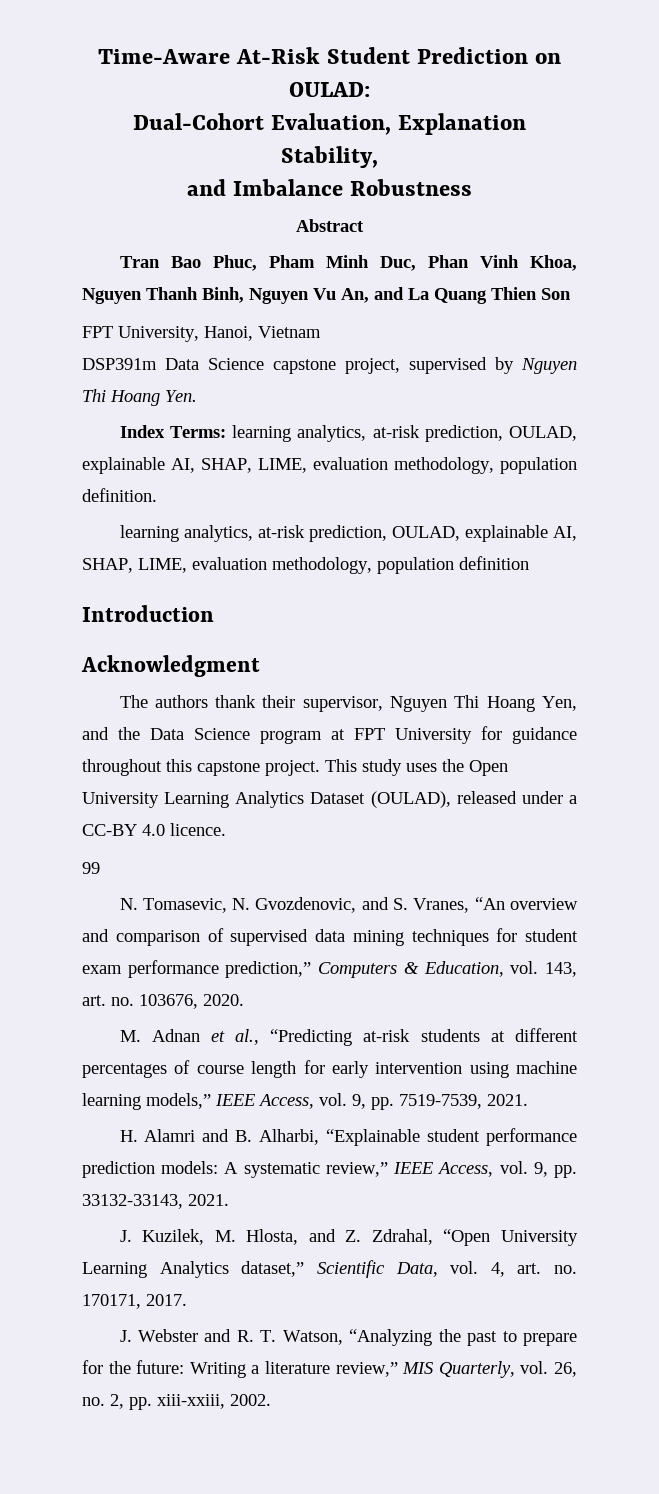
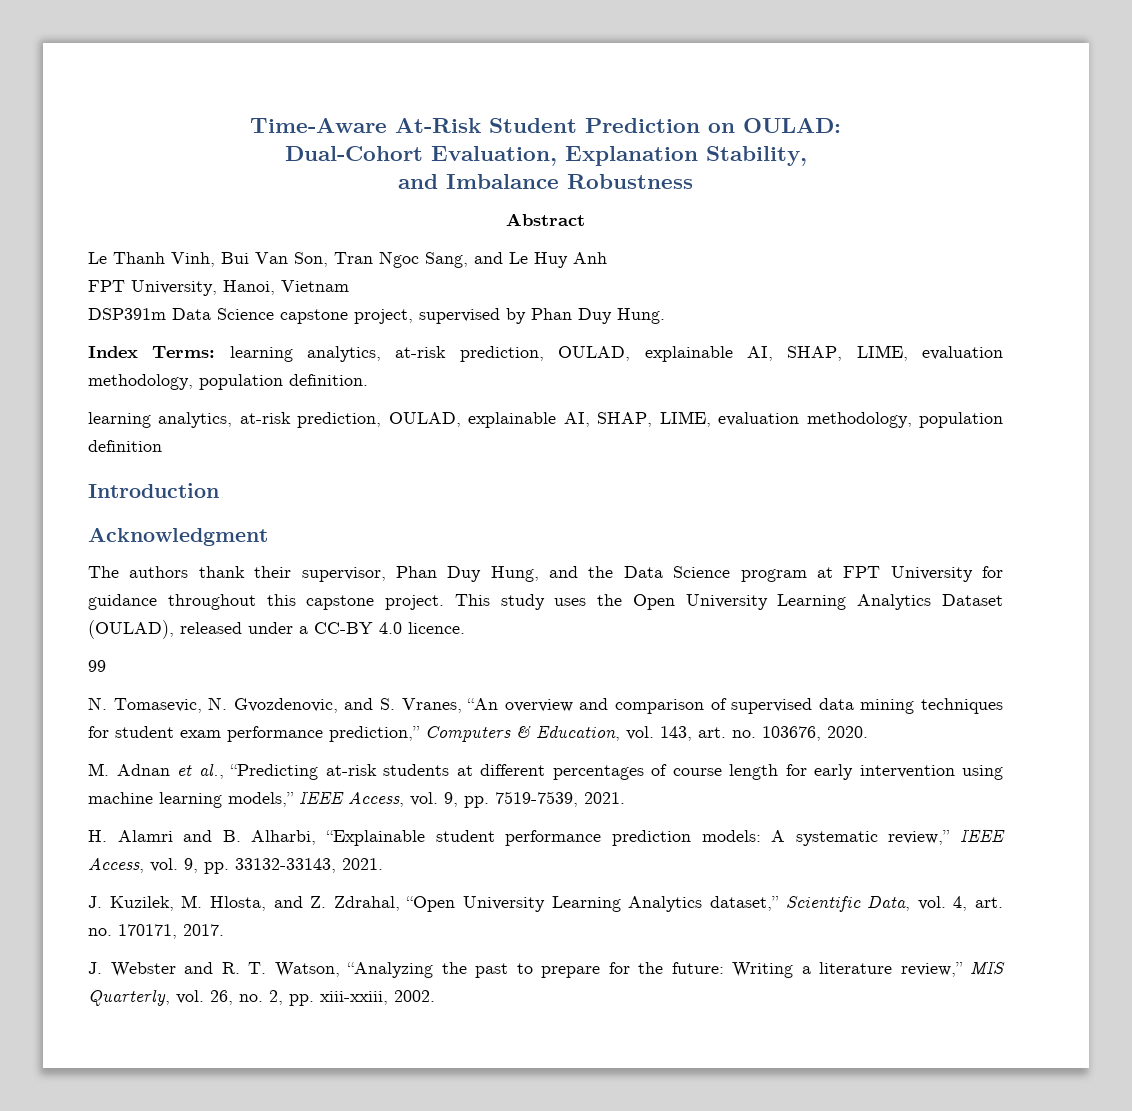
[119,255,577,271] [82,287,571,304] Tran Bao Phuc, Pham Minh Duc, Phan Vinh Khoa, Nguyen Thanh Binh, Nguyen Vu An, and La Quang Thien Son -> [88,251,607,268] Le Thanh Vinh, Bui Van Son, Tran Ngoc Sang, and Le Huy Anh
[521,358,577,374] [82,389,197,406] Nguyen Thi Hoang Yen. -> [531,308,665,324] Phan Duy Hung.
[390,695,577,712] Nguyen Thi Hoang Yen, -> [395,566,539,582] Phan Duy Hung,

